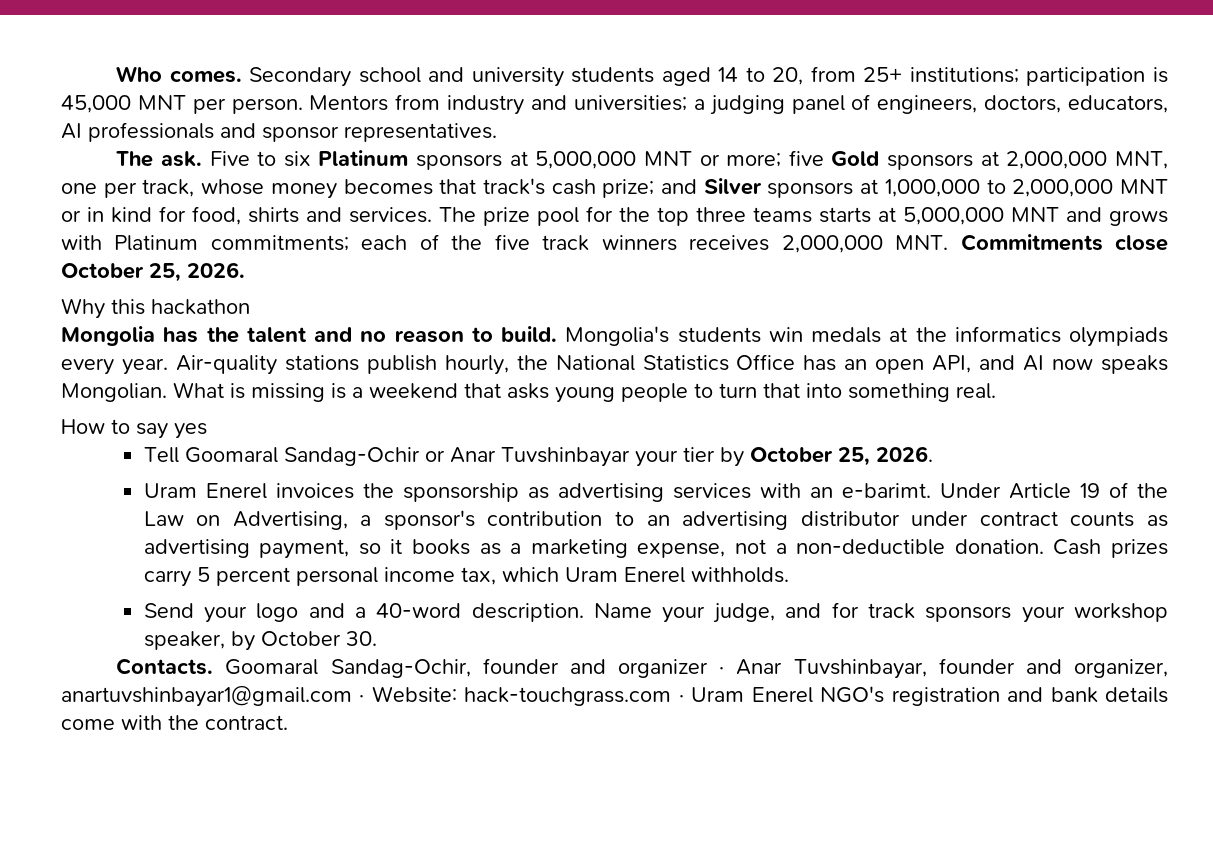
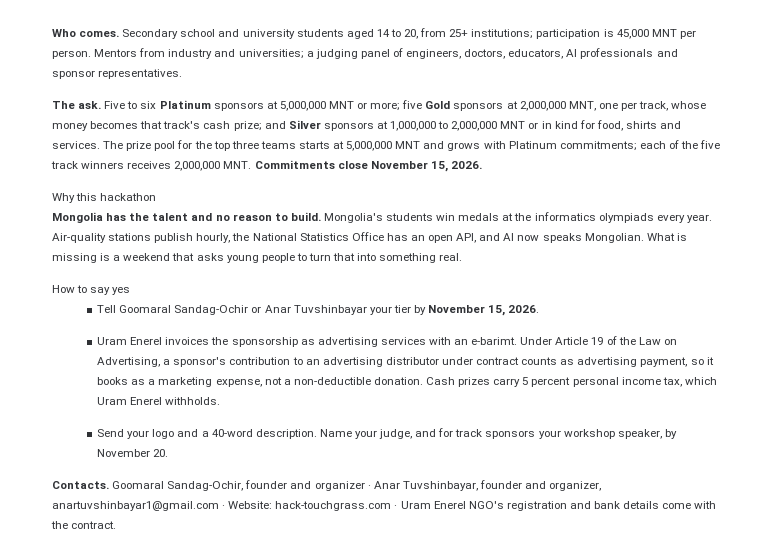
[61,263,181,282] October 25, -> [370,161,448,172] November 15,
[749,447,870,466] October 25, -> [428,305,506,316] November 15,
[260,631,377,646] October 30. -> [97,449,169,457] November 20.

